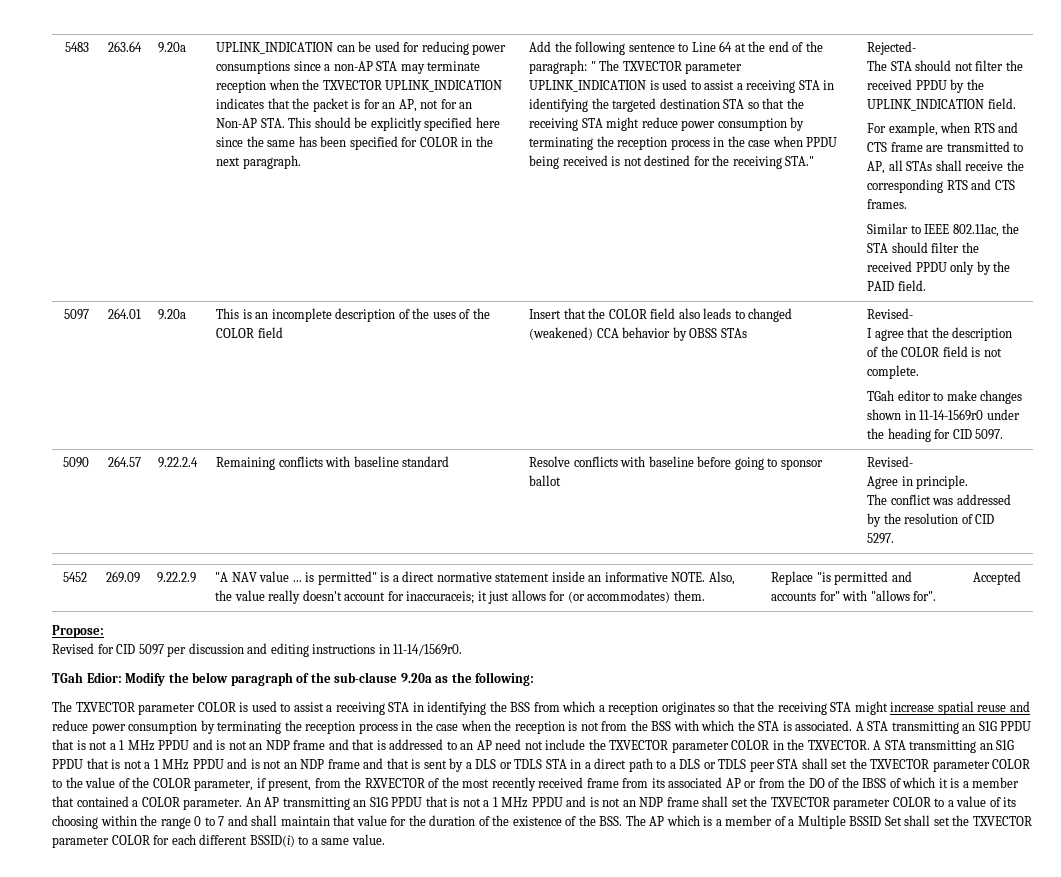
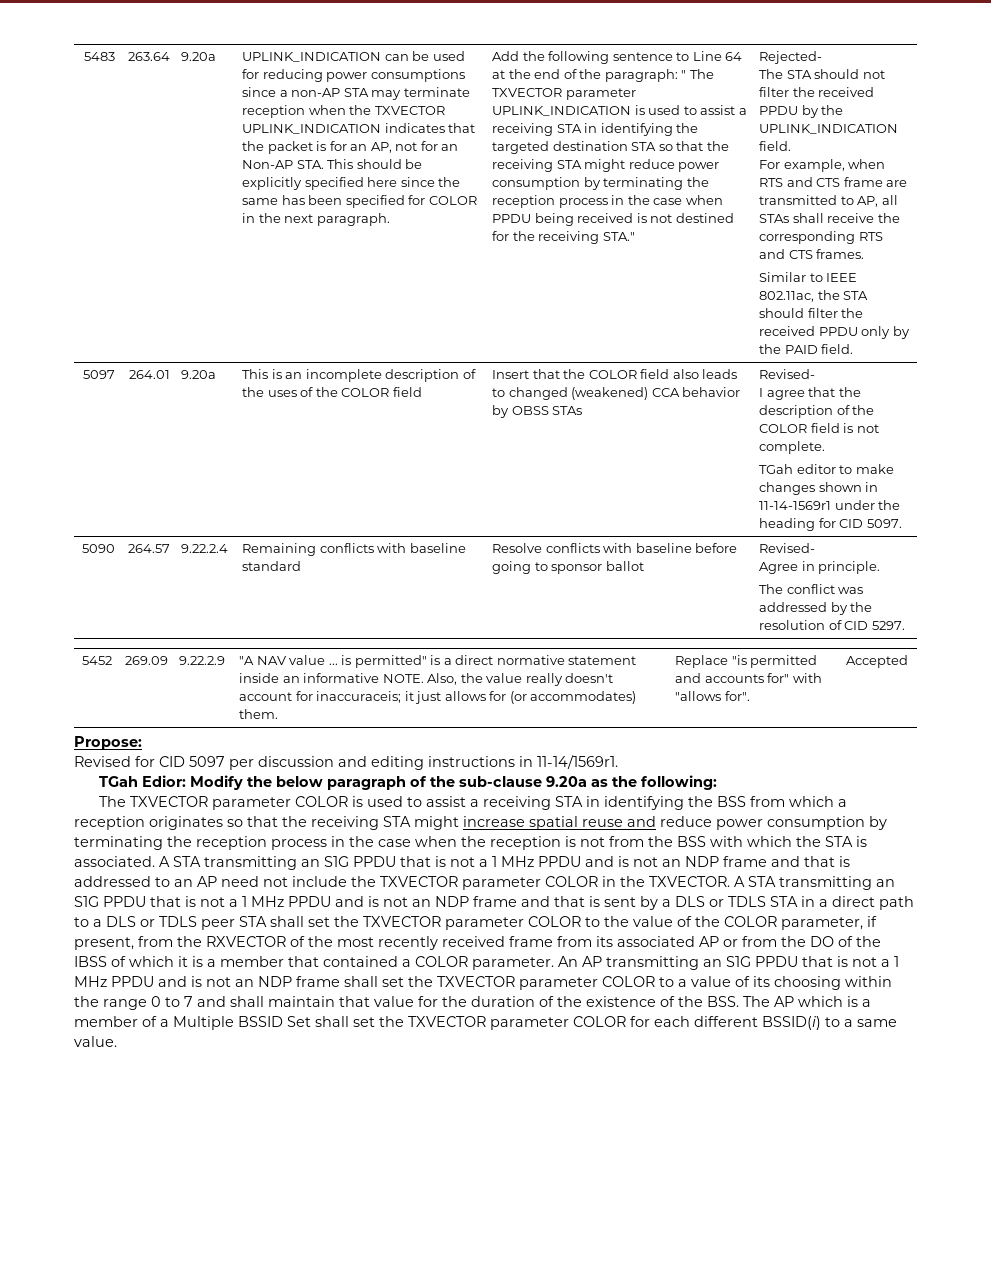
[919,409,984,421] 11-14-1569r0 -> [759,501,832,510] 11-14-1569r1
[393,643,463,656] 11-14/1569r0. -> [537,755,618,769] 11-14/1569r1.

